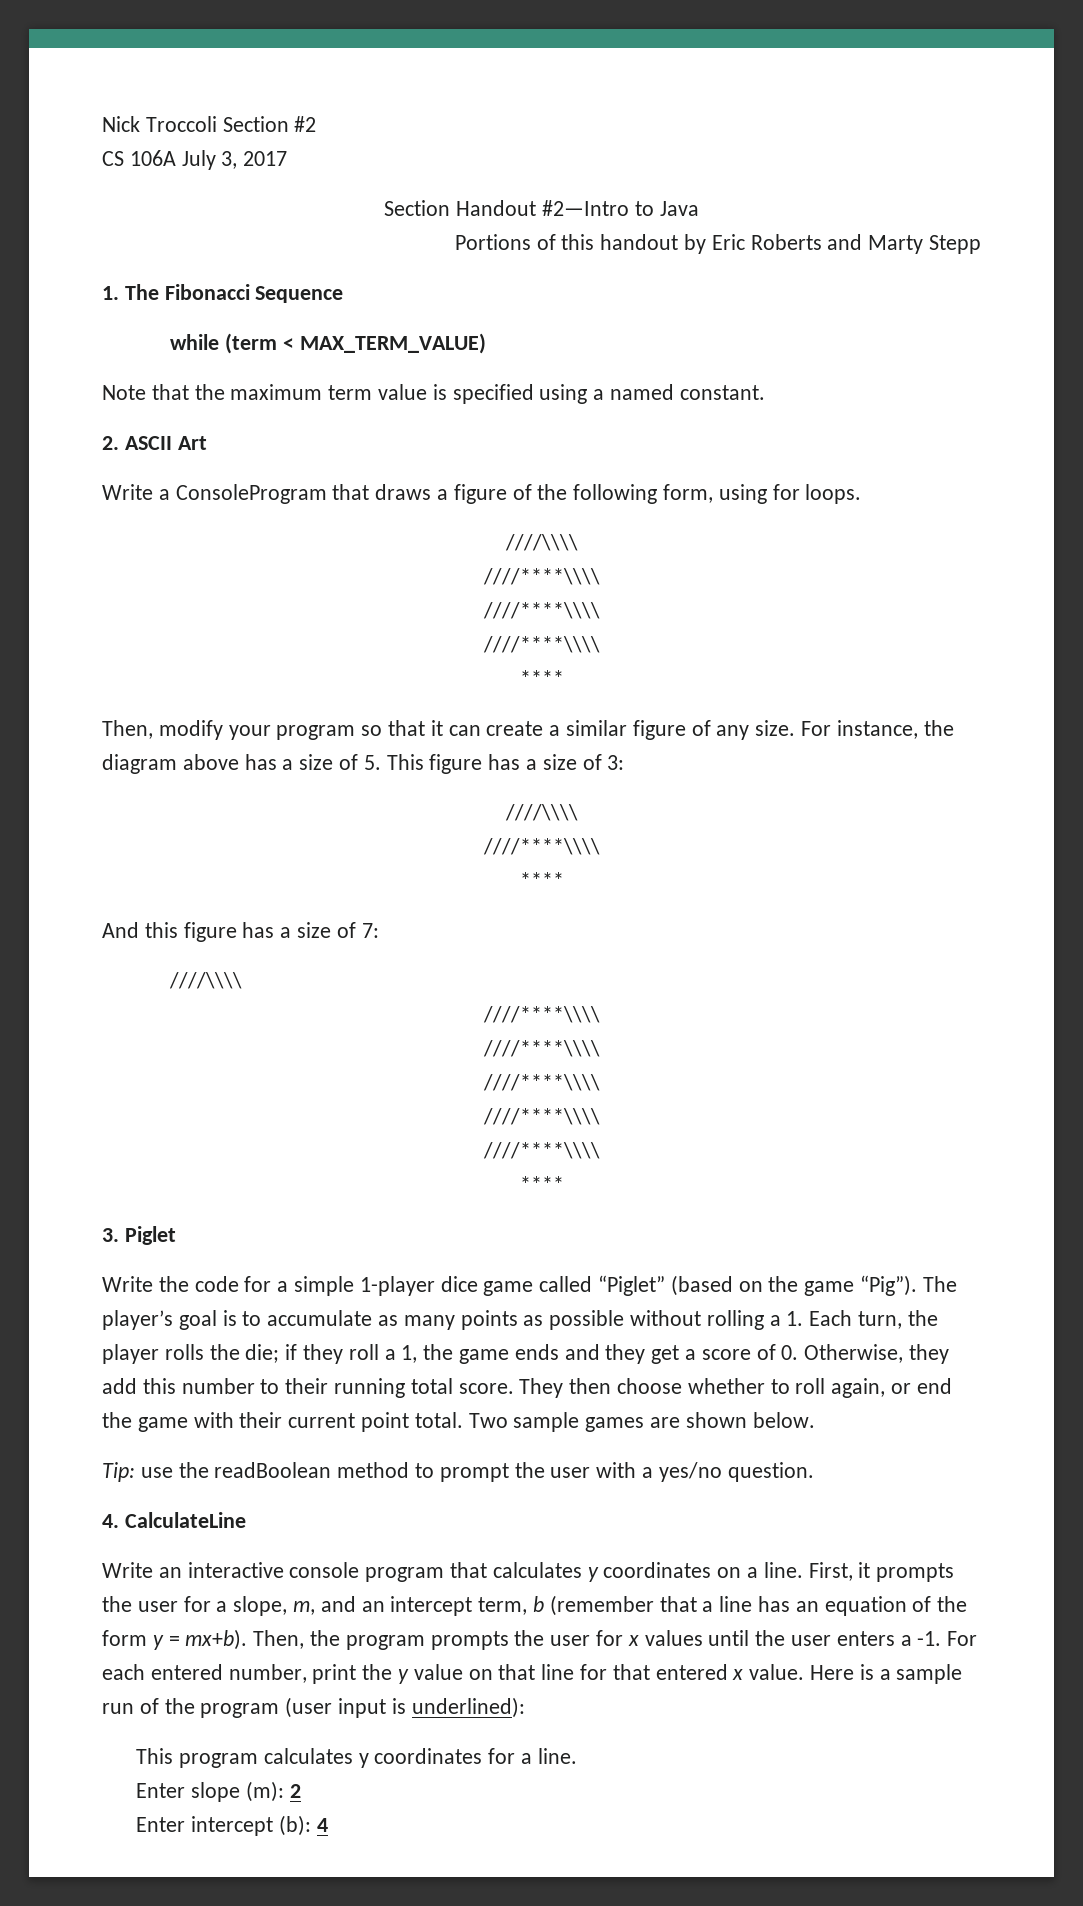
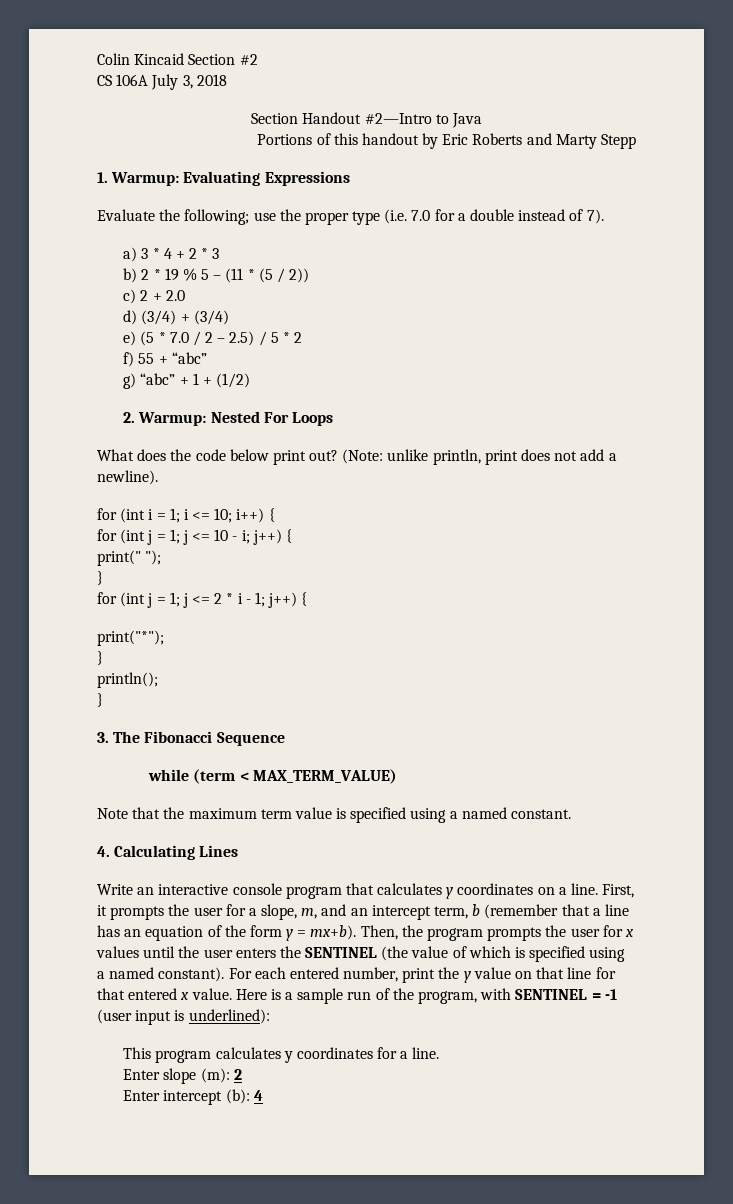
[102,116,217,132] Nick Troccoli -> [97,53,185,65] Colin Kincaid
[243,151,288,166] 2017 -> [196,74,227,86] 2018
(119, 293) none -> [111,171,350,186] [97,209,604,225] [123,247,220,262] [123,268,310,283] [123,289,185,304] [123,310,229,325] [123,331,303,346] [123,352,207,367] [123,373,251,389] [123,411,333,426] [97,449,617,465] [97,470,158,485] [97,508,275,523] [97,529,293,545] [97,550,162,566] [97,571,103,585] [97,592,308,608] [97,630,164,646] [97,651,103,665] [97,672,158,688] [97,693,103,707] [97,732,109,743] Warmup: Evaluating Expressions // Evaluate the following; use the proper type (i.e. 7.0 for a double instead of 7). // a) 3 * 4 + 2 * 3 // b) 2 * 19 % 5 – (11 * (5 / 2)) // c) 2 + 2.0 // d) (3/4) + (3/4) // e) (5 * 7.0 / 2 – 2.5) / 5 * 2 // f) 55 + “abc” // g) “abc” + 1 + (1/2) // 2. Warmup: Nested For Loops // What does the code below print out? (Note: unlike println, print does not add a newline). // for (int i = 1; i <= 10; i++) { // for (int j = 1; j <= 10 - i; j++) { // print(" "); // } // for (int j = 1; j <= 2 * i - 1; j++) { // print("*"); // } // println(); // } // 3.
[102,436,207,450] [102,484,862,504] [504,534,578,551] [482,568,600,585] [482,602,600,619] [482,636,600,653] [519,670,564,686] [102,720,954,740] [102,754,625,774] [504,804,578,821] [482,838,600,855] [519,872,564,888] [102,922,379,942] [169,972,243,989] [482,1006,600,1023] [482,1040,600,1057] [482,1074,600,1091] [482,1108,600,1125] [482,1142,600,1159] [519,1176,564,1192] [102,1226,176,1245] [102,1275,957,1296] [102,1310,938,1330] [102,1344,950,1364] [102,1378,952,1398] [102,1412,815,1432] [102,1462,814,1482] // 2. ASCII Art // Write a ConsoleProgram that draws a figure of the following form, using for loops. // ////\\\\ // ////****\\\\ // ////****\\\\ // ////****\\\\ // **** // Then, modify your program so that it can create a similar figure of any size. For instance, the diagram above has a size of 5. This figure has a size of 3: // ////\\\\ // ////****\\\\ // **** // And this figure has a size of 7: // ////\\\\ // ////****\\\\ // ////****\\\\ // ////****\\\\ // ////****\\\\ // ////****\\\\ // **** // 3. Piglet // Write the code for a simple 1-player dice game called “Piglet” (based on the game “Pig”). The player’s goal is to accumulate as many points as possible without rolling a 1. Each turn, the player rolls the die; if they roll a 1, the game ends and they get a score of 0. Otherwise, they add this number to their running total score. They then choose whether to roll again, or end the game with their current point total. Two sample games are shown below. // Tip: use the readBoolean method to prompt the user with a yes/no question. -> (572, 814) none
[124,1512,246,1528] CalculateLine -> [114,845,239,860] Calculating Lines
[900,1631,942,1646] a -1. -> [279,946,626,962] [97,967,225,982] the SENTINEL (the value of which is specified using a named constant).
[200,1703,280,1718] program -> [418,988,617,1004] program, with SENTINEL = -1

